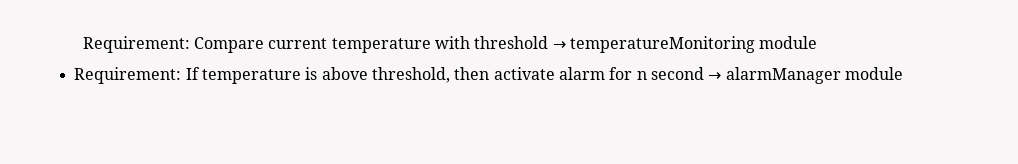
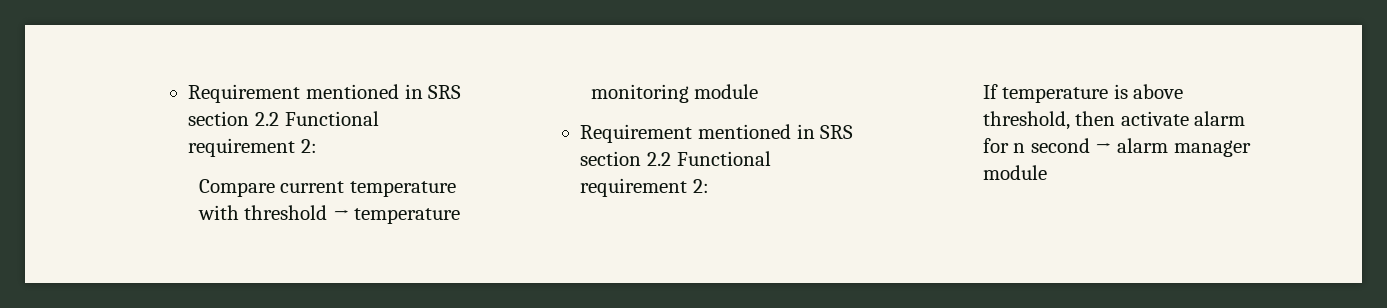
[82,36,190,53] Requirement: -> [188,84,462,103] [188,111,379,126] [188,138,318,157] Requirement mentioned in SRS section 2.2 Functional requirement 2: //
[570,36,756,53] temperatureMonitoring -> [354,208,461,224] [590,84,689,103] temperature monitoring
[74,67,182,84] Requirement: -> [580,124,854,143] [580,151,771,166] [580,178,710,197] Requirement mentioned in SRS section 2.2 Functional requirement 2: //
[725,67,841,84] alarmManager -> [1116,138,1251,157] alarm manager

